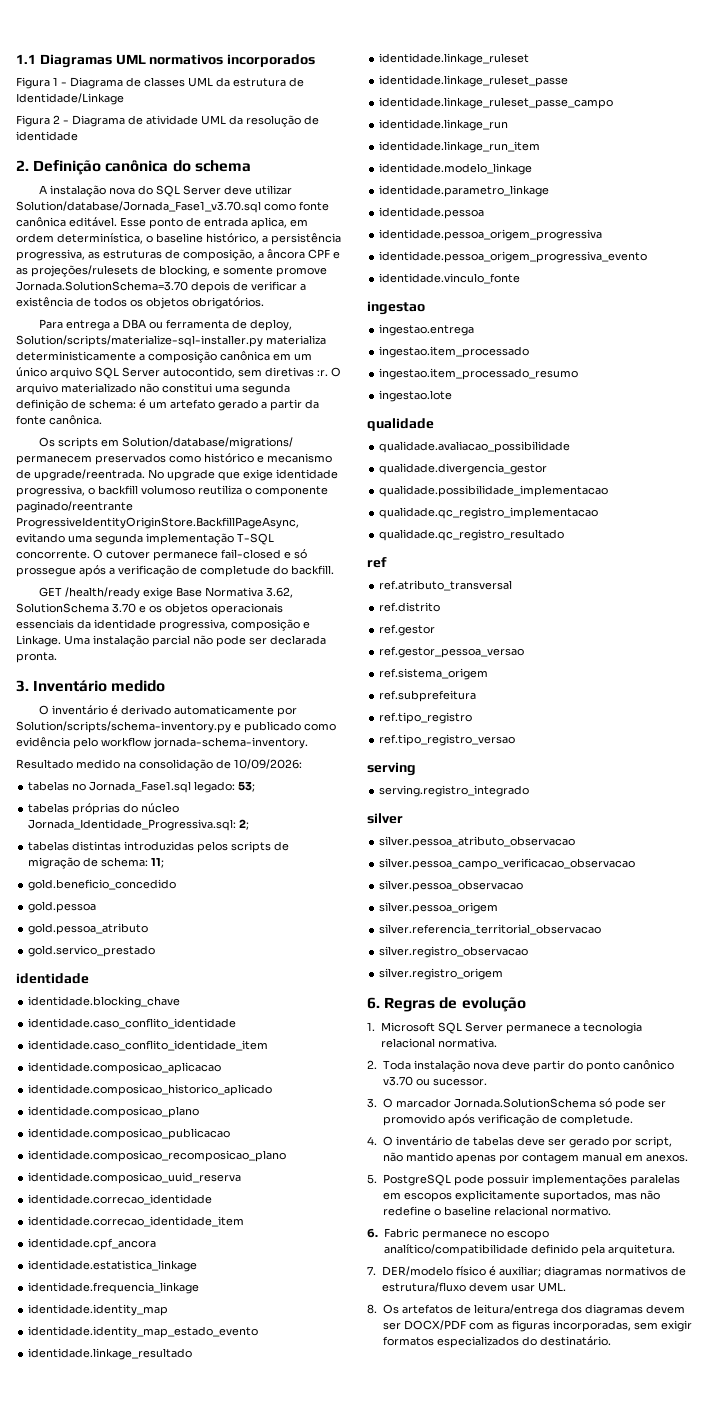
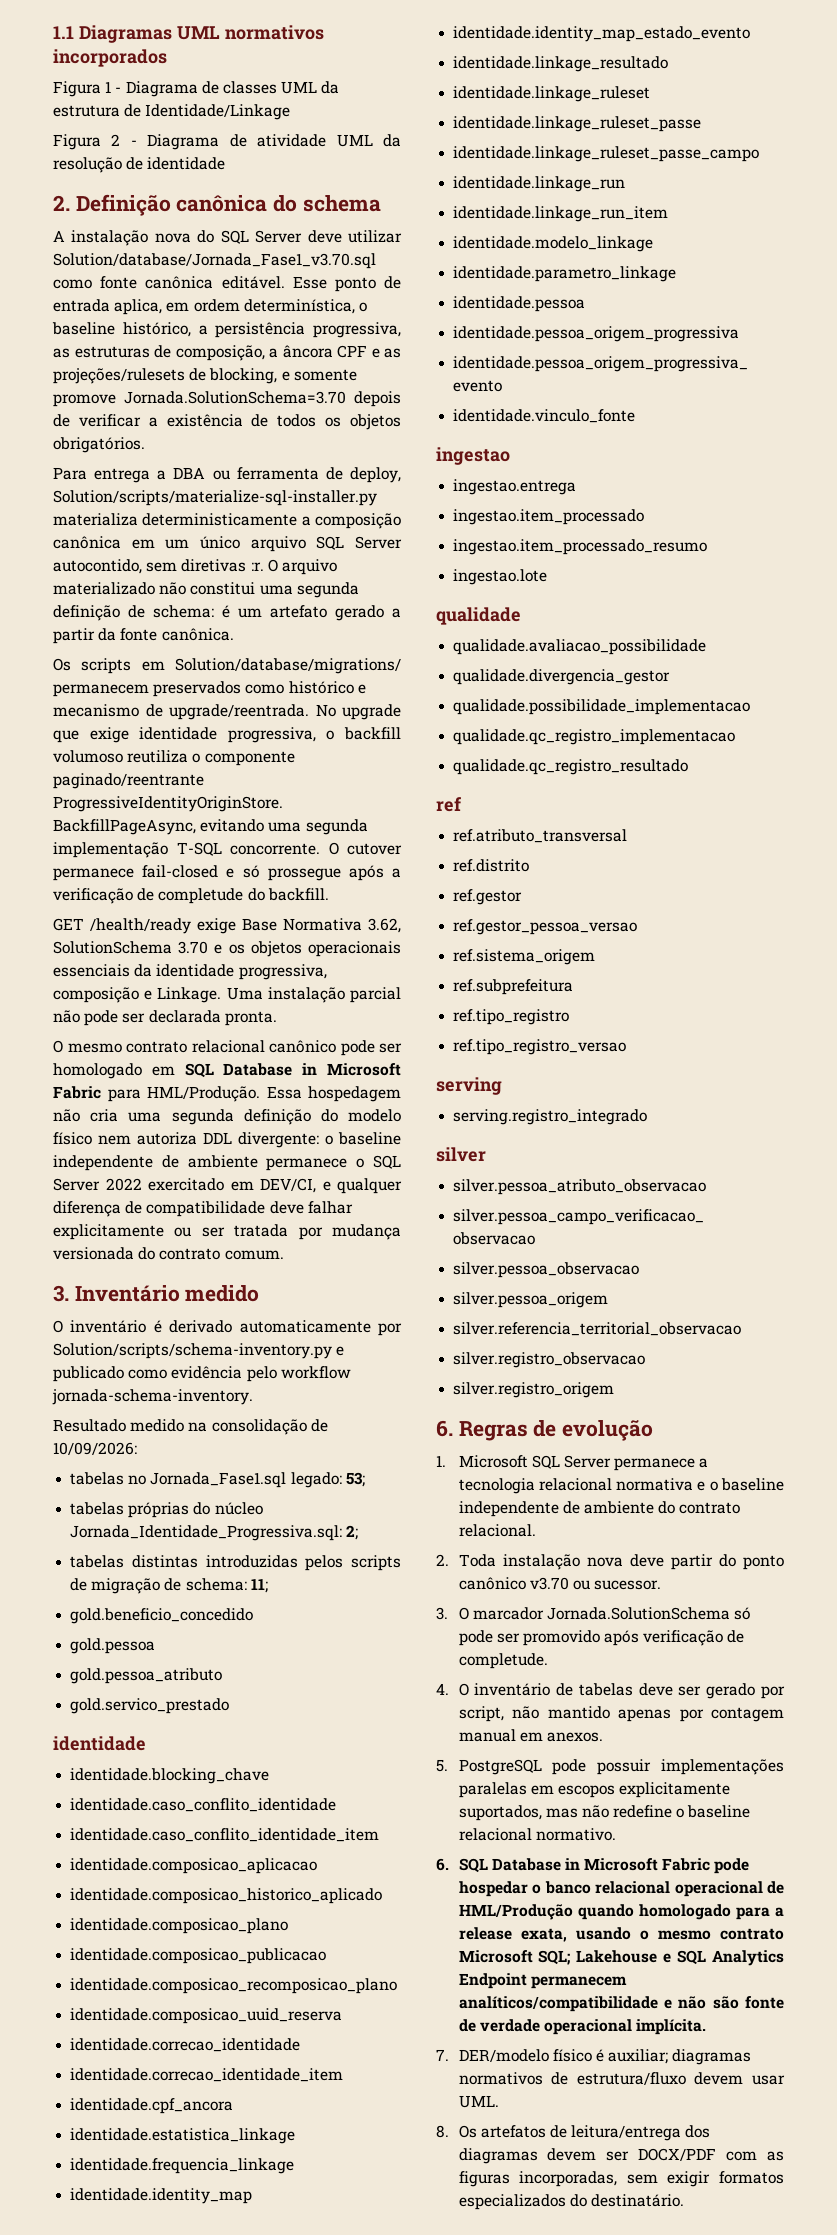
(57, 657) none -> [53,1040,402,1056] [53,1063,401,1079] [53,1086,401,1102] [53,1109,401,1125] [53,1132,401,1148] [53,1155,401,1171] [53,1178,402,1194] [53,1201,353,1217] [53,1224,401,1240] [53,1247,284,1260] // O mesmo contrato relacional canônico pode ser homologado em SQL Database in Microsoft Fabric para HML/Produção. Essa hospedagem não cria uma segunda definição do modelo físico nem autoriza DDL divergente: o baseline independente de ambiente permanece o SQL Server 2022 exercitado em DEV/CI, e qualquer diferença de compatibilidade deve falhar explicitamente ou ser tratada por mudança versionada do contrato comum.
[437,1038,497,1048] normativa. -> [616,1478,784,1491] [458,1501,741,1517] [458,1524,536,1537] normativa e o baseline independente de ambiente do contrato relacional.
[383,1228,549,1240] [383,1244,675,1256] Fabric permanece no escopo analítico/compatibilidade definido pela arquitetura. -> [458,1858,750,1874] [458,1881,784,1897] [458,1904,784,1920] [458,1927,784,1942] [458,1950,784,1966] [458,1973,627,1989] [458,1996,784,2012] [458,2019,707,2035] SQL Database in Microsoft Fabric pode hospedar o banco relacional operacional de HML/Produção quando homologado para a release exata, usando o mesmo contrato Microsoft SQL; Lakehouse e SQL Analytics Endpoint permanecem analíticos/compatibilidade e não são fonte de verdade operacional implícita.

